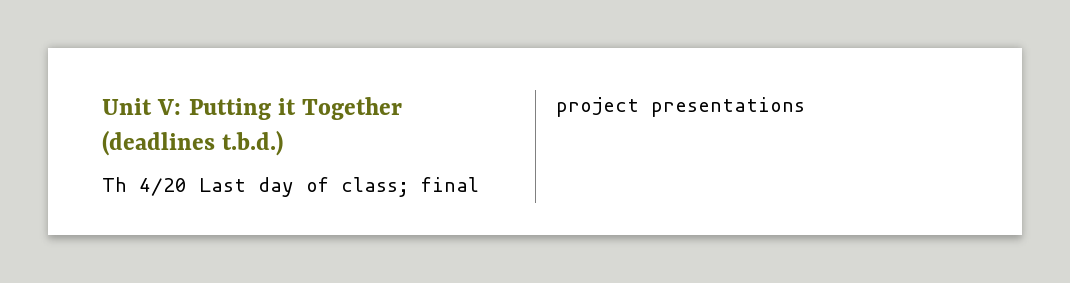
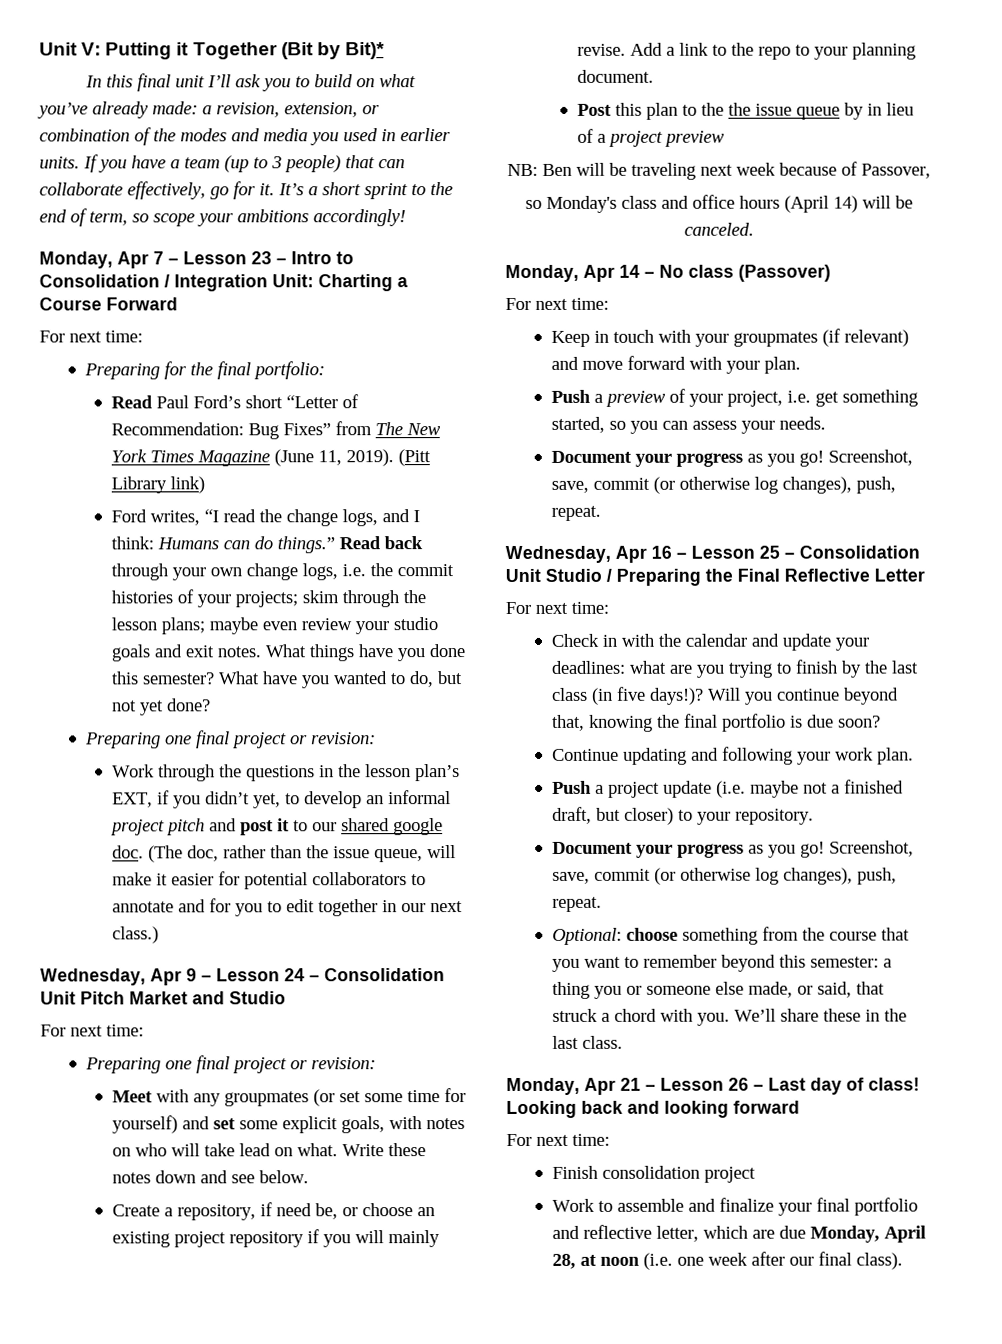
[102,130,284,156] [102,177,479,197] [556,97,805,117] (deadlines t.b.d.) // Th 4/20 Last day of class; final project presentations -> [280,42,385,60] [85,73,417,92] [37,101,380,119] [39,127,451,146] [39,154,405,173] [39,181,453,200] [39,208,406,227] [39,251,354,269] [39,274,408,292] [39,297,178,311] [39,330,143,343] [84,361,326,380] [110,394,359,409] [110,421,441,440] [110,449,431,467] [110,476,205,494] [110,509,420,527] [110,536,423,554] [110,563,454,581] [110,589,426,608] [110,617,438,635] [110,644,465,662] [110,671,463,689] [111,698,211,716] [85,730,377,749] [111,764,460,782] [111,790,451,809] [109,818,443,836] [111,845,456,863] [111,871,426,890] [111,898,463,917] [111,926,159,944] [40,968,445,986] [40,991,286,1005] [40,1024,144,1037] [85,1055,377,1074] [111,1088,466,1107] [111,1115,465,1134] [111,1143,426,1157] [111,1170,309,1184] [111,1202,435,1221] [111,1229,440,1248] [576,42,916,60] [576,69,654,83] [576,102,914,120] [576,128,725,147] [506,161,931,180] [524,194,913,213] [683,222,754,236] [505,264,831,282] [505,297,609,310] [551,328,910,347] [551,355,802,374] [551,388,919,407] [551,416,827,434] [551,449,914,467] [551,476,897,494] [551,505,602,521] [505,545,920,563] [505,568,925,586] [505,601,609,614] [551,633,870,651] [551,659,920,678] [552,686,900,705] [552,713,882,732] [552,746,915,765] [552,779,905,798] [552,806,815,825] [552,840,915,858] [552,867,898,885] [552,896,603,912] [552,926,911,945] [552,954,893,972] [552,981,886,999] [552,1008,908,1026] [552,1035,624,1049] [506,1077,920,1095] [506,1100,800,1118] [506,1133,610,1146] [552,1165,757,1183] [552,1197,919,1216] [552,1224,927,1243] [552,1251,904,1270] (Bit by Bit)* // In this final unit I’ll ask you to build on what you’ve already made: a revision, extension, or combination of the modes and media you used in earlier units. If you have a team (up to 3 people) that can collaborate effectively, go for it. It’s a short sprint to the end of term, so scope your ambitions accordingly! // Monday, Apr 7 – Lesson 23 – Intro to Consolidation / Integration Unit: Charting a Course Forward // For next time: // Preparing for the final portfolio: // Read Paul Ford’s short “Letter of Recommendation: Bug Fixes” from The New York Times Magazine (June 11, 2019). (Pitt Library link) // Ford writes, “I read the change logs, and I think: Humans can do things.” Read back through your own change logs, i.e. the commit histories of your projects; skim through the lesson plans; maybe even review your studio goals and exit notes. What things have you done this semester? What have you wanted to do, but not yet done? // Preparing one final project or revision: // Work through the questions in the lesson plan’s EXT, if you didn’t yet, to develop an informal project pitch and post it to our shared google doc. (The doc, rather than the issue queue, will make it easier for potential collaborators to annotate and for you to edit together in our next class.) // Wednesday, Apr 9 – Lesson 24 – Consolidation Unit Pitch Market and Studio // For next time: // Preparing one final project or revision: // Meet with any groupmates (or set some time for yourself) and set some explicit goals, with notes on who will take lead on what. Write these notes down and see below. // Create a repository, if need be, or choose an existing project repository if you will mainly revise. Add a link to the repo to your planning document. // Post this plan to the the issue queue by in lieu of a project preview // NB: Ben will be traveling next week because of Passover, // so Monday's class and office hours (April 14) will be canceled. // Monday, Apr 14 – No class (Passover) // For next time: // Keep in touch with your groupmates (if relevant) and move forward with your plan. // Push a preview of your project, i.e. get something started, so you can assess your needs. // Document your progress as you go! Screenshot, save, commit (or otherwise log changes), push, repeat. // Wednesday, Apr 16 – Lesson 25 – Consolidation Unit Studio / Preparing the Final Reflective Letter // For next time: // Check in with the calendar and update your deadlines: what are you trying to finish by the last class (in five days!)? Will you continue beyond that, knowing the final portfolio is due soon? // Continue updating and following your work plan. // Push a project update (i.e. maybe not a finished draft, but closer) to your repository. // Document your progress as you go! Screenshot, save, commit (or otherwise log changes), push, repeat. // Optional: choose something from the course that you want to remember beyond this semester: a thing you or someone else made, or said, that struck a chord with you. We’ll share these in the last class. // Monday, Apr 21 – Lesson 26 – Last day of class! Looking back and looking forward // For next time: // Finish consolidation project // Work to assemble and finalize your final portfolio and reflective letter, which are due Monday, April 28, at noon (i.e. one week after our final class).

